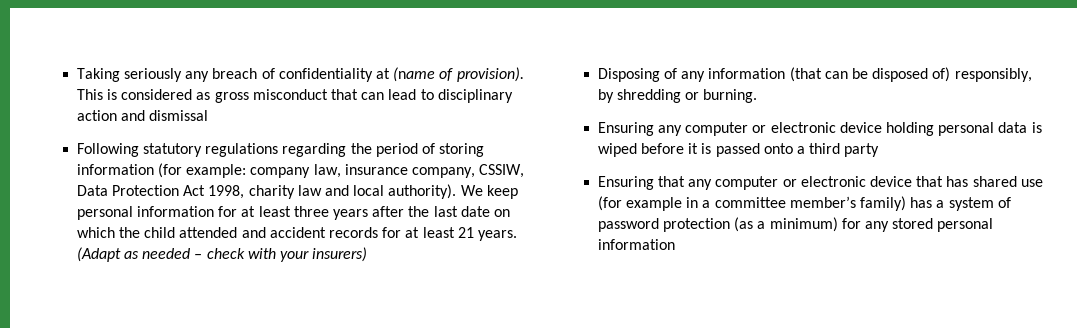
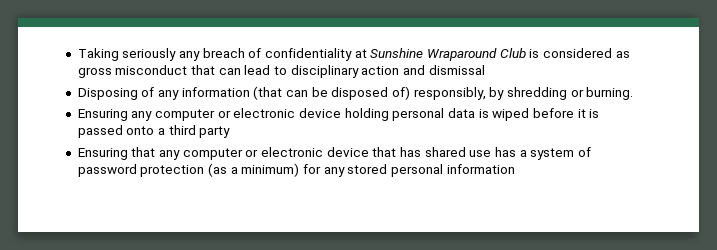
[393,67,524,82] [76,89,103,100] (name of provision). This -> [370,48,526,61] Sunshine Wraparound Club
[76,143,485,157] [76,163,525,178] [76,184,518,199] [76,206,510,220] [76,227,517,241] [76,247,368,262] // Following statutory regulations regarding the period of storing information (for example: company law, insurance company, CSSIW, Data Protection Act 1998, charity law and local authority). We keep personal information for at least three years after the last date on which the child attended and accident records for at least 21 years. (Adapt as needed – check with your insurers) -> (485, 70) none
[597,196,906,211] (for example in a committee member’s family) -> (492, 153) none

